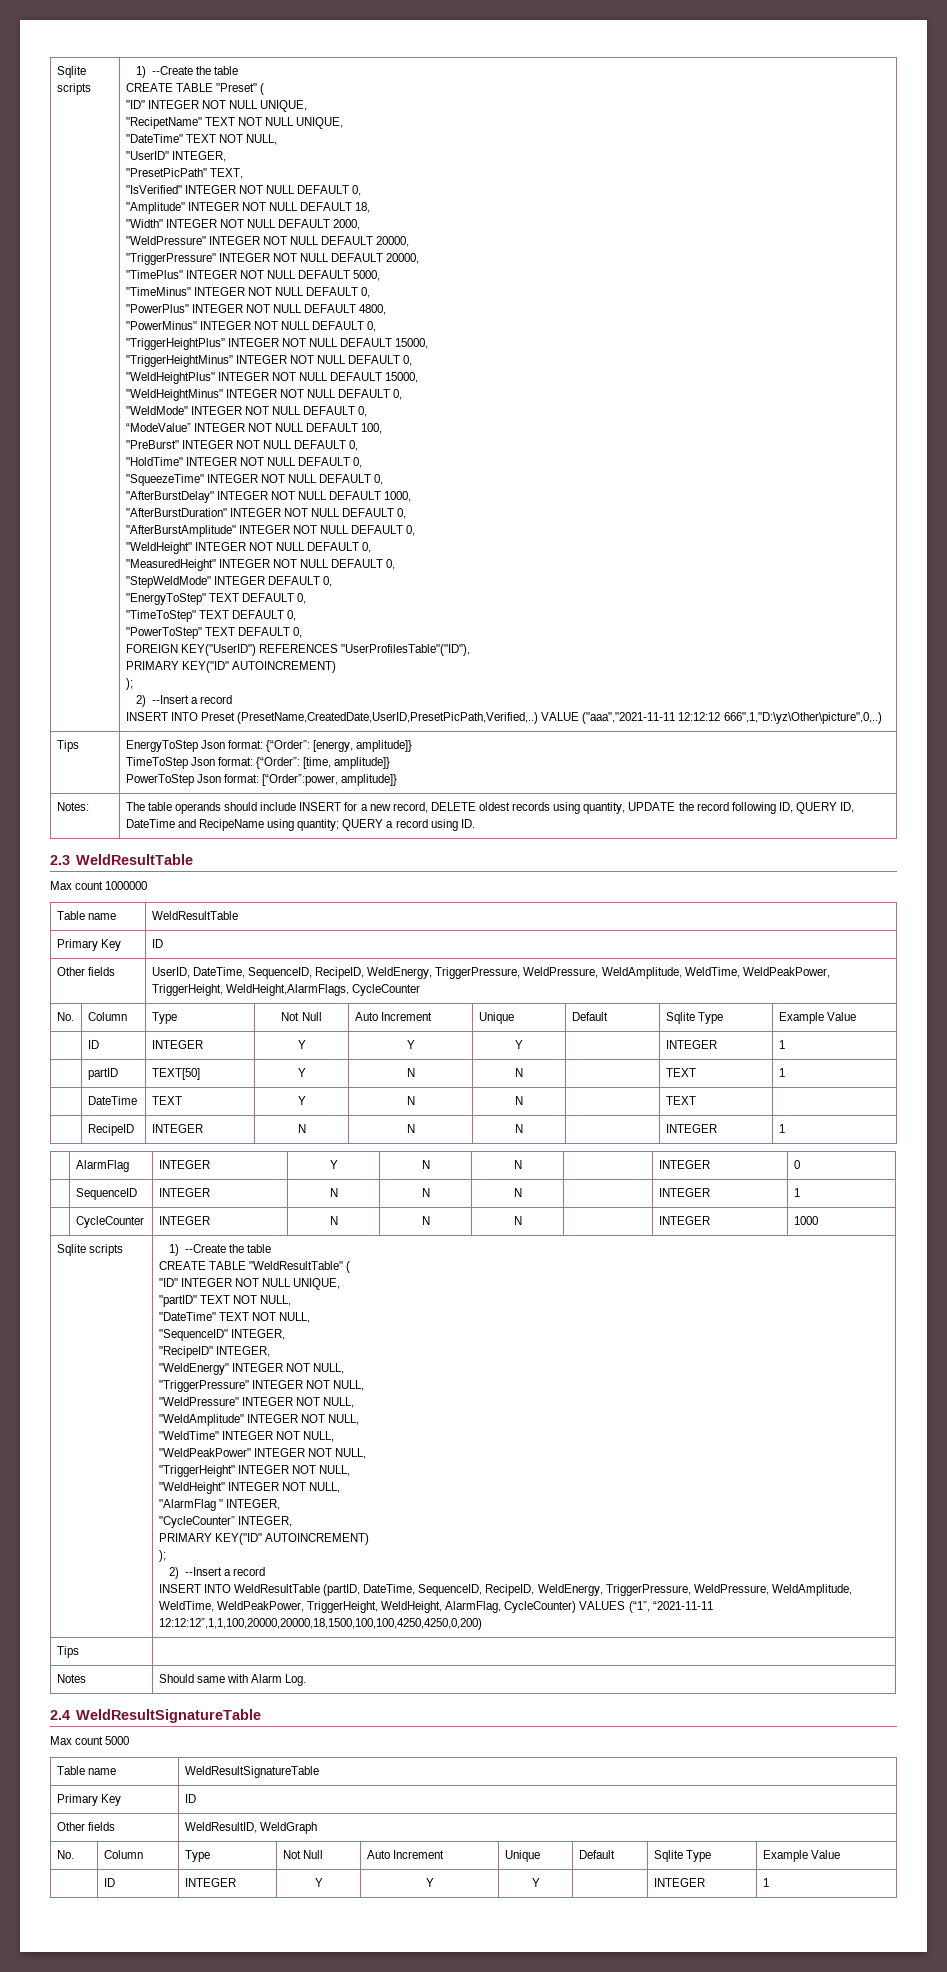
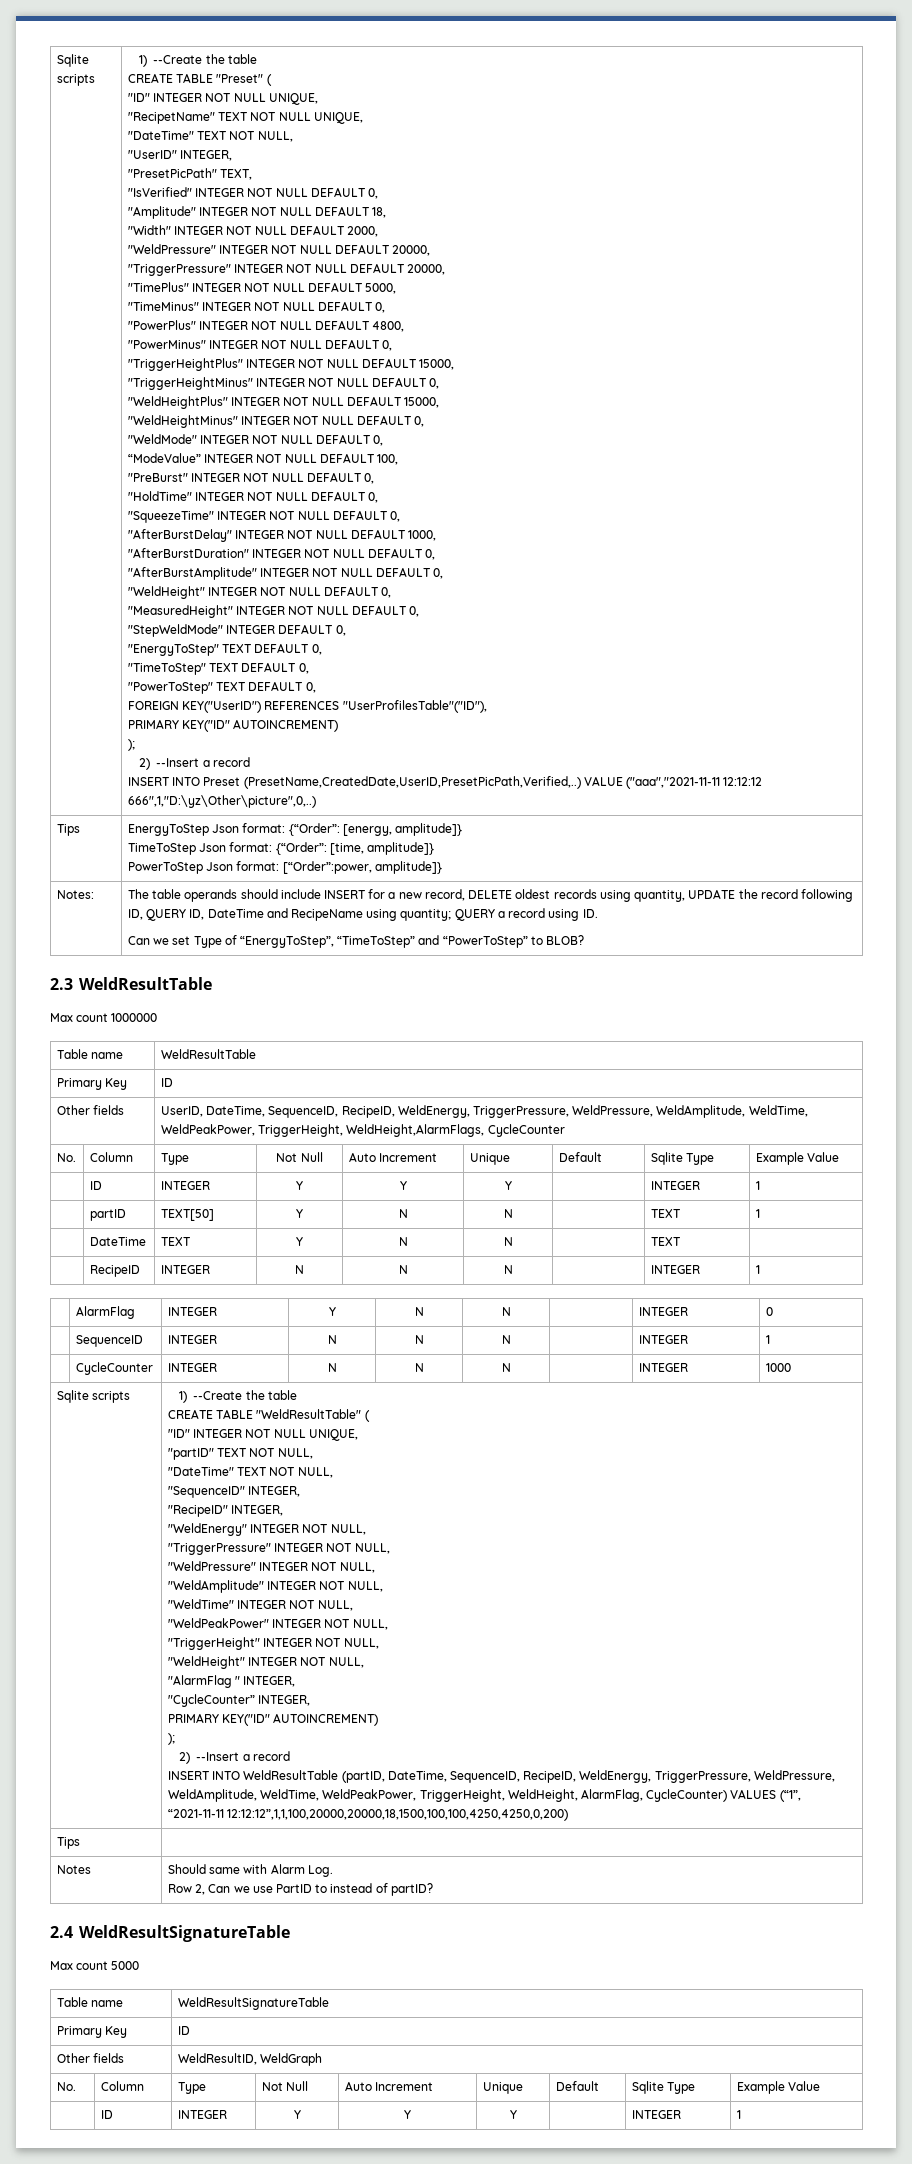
(475, 823) none -> [127,935,585,948] // Can we set Type of “EnergyToStep”, “TimeToStep” and “PowerToStep” to BLOB?
(307, 1680) none -> [167,1883,433,1896] // Row 2, Can we use PartID to instead of partID?

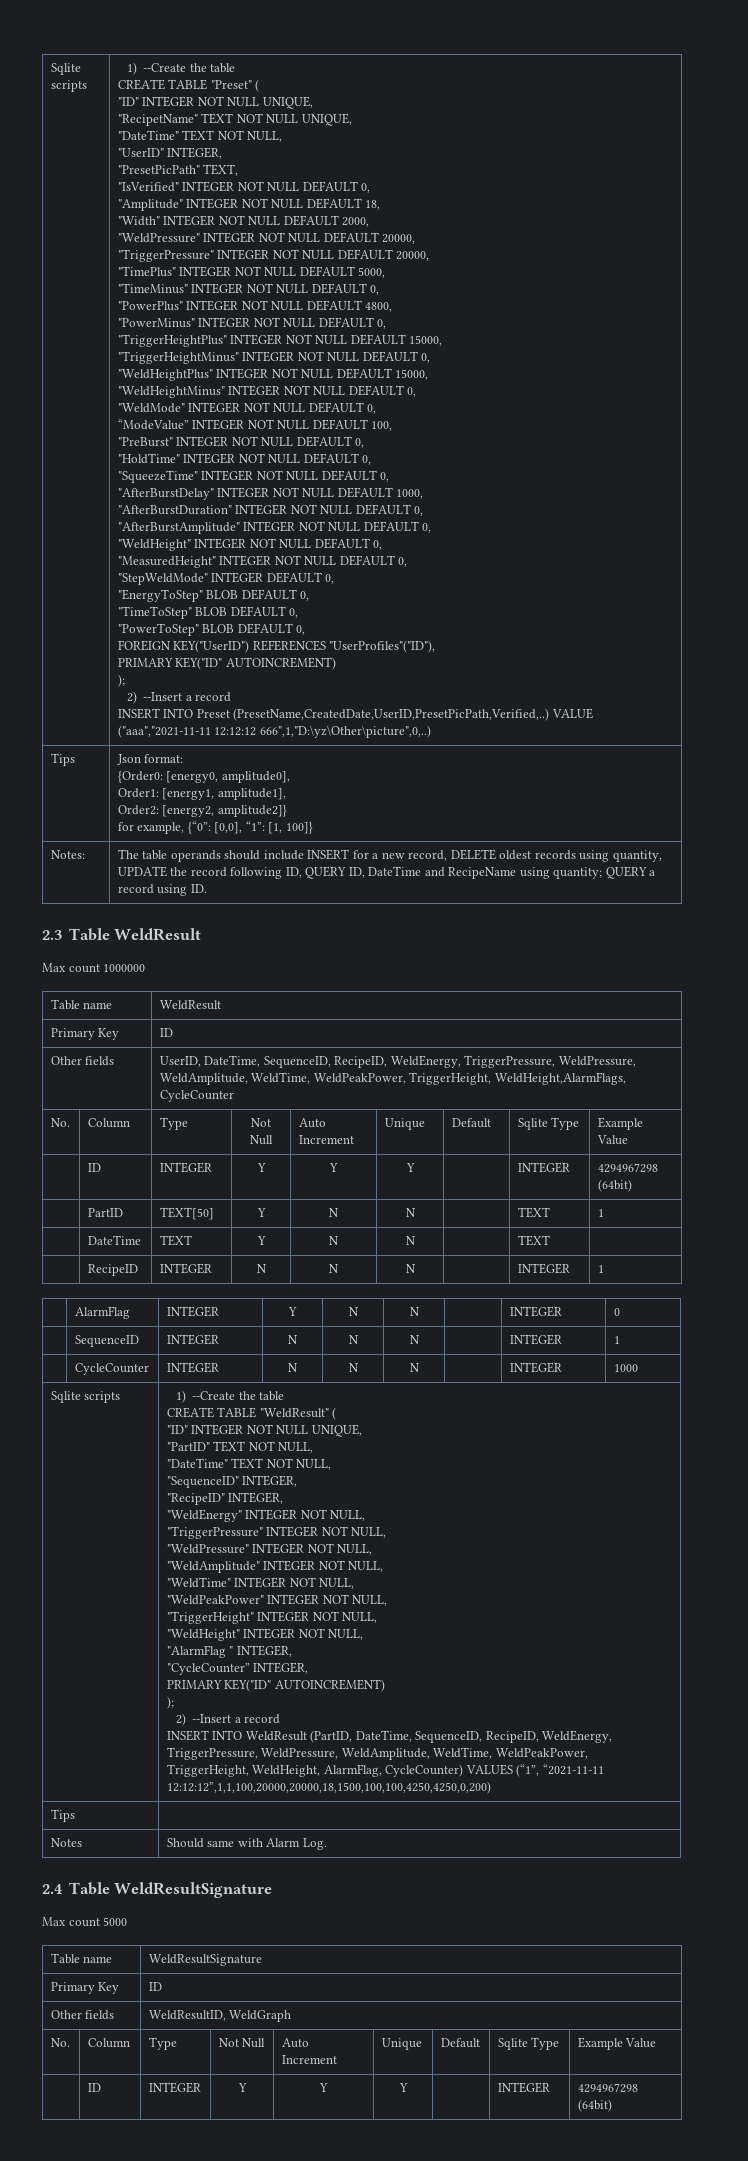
[222,644,253,653] TEXT -> [206,590,239,599] BLOB
[209,663,240,672] TEXT -> [195,607,228,616] BLOB
[216,682,247,691] TEXT -> [202,624,235,633] BLOB
[342,700,487,713] "UserProfilesTable"("ID"), -> [329,640,436,653] "UserProfiles"("ID"),
[127,823,462,836] [127,842,434,855] [127,861,442,874] EnergyToStep Json format: {“Order”: [energy, amplitude]} // TimeToStep Json format: {“Order”: [time, amplitude]} // PowerToStep Json format: [“Order”:power, amplitude]} -> [116,754,184,765] [117,770,290,783] [117,788,286,800] [117,804,287,817] [117,821,313,834] Json format: // {Order0: [energy0, amplitude0], // Order1: [energy1, amplitude1], // Order2: [energy2, amplitude2]} // for example, {“0”: [0,0], “1”: [1, 100]}
[127,935,585,948] // Can we set Type of “EnergyToStep”, “TimeToStep” and “PowerToStep” to BLOB? -> (207, 888) none
[79,977,212,990] WeldResultTable -> [68,928,201,941] Table WeldResult
[160,1049,256,1059] WeldResultTable -> [159,1000,221,1010] WeldResult
[755,1181,760,1190] [89,1209,126,1221] 1 // | partID -> [597,1163,658,1173] [597,1179,632,1192] [87,1208,123,1217] 4294967298 (64bit) // | PartID
[256,1409,370,1422] [167,1429,358,1441] [167,1448,214,1460] "WeldResultTable" ( // "ID" INTEGER NOT NULL UNIQUE, // "partID" -> [259,1407,337,1420] [166,1424,362,1437] [166,1442,210,1451] "WeldResult" ( // "ID" INTEGER NOT NULL UNIQUE, // "PartID"
[243,1770,385,1783] WeldResultTable (partID, -> [245,1730,353,1743] WeldResult (PartID,
[167,1883,433,1896] // Row 2, Can we use PartID to instead of partID? -> (327, 1844) none
[79,1925,290,1942] WeldResultSignatureTable -> [68,1882,272,1898] Table WeldResultSignature
[177,1997,329,2010] WeldResultSignatureTable -> [148,1954,262,1966] WeldResultSignature
[736,2110,741,2119] 1 -> [577,2083,638,2093] [577,2099,612,2112] 4294967298 (64bit)

